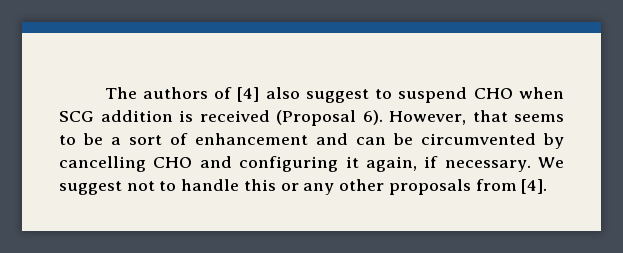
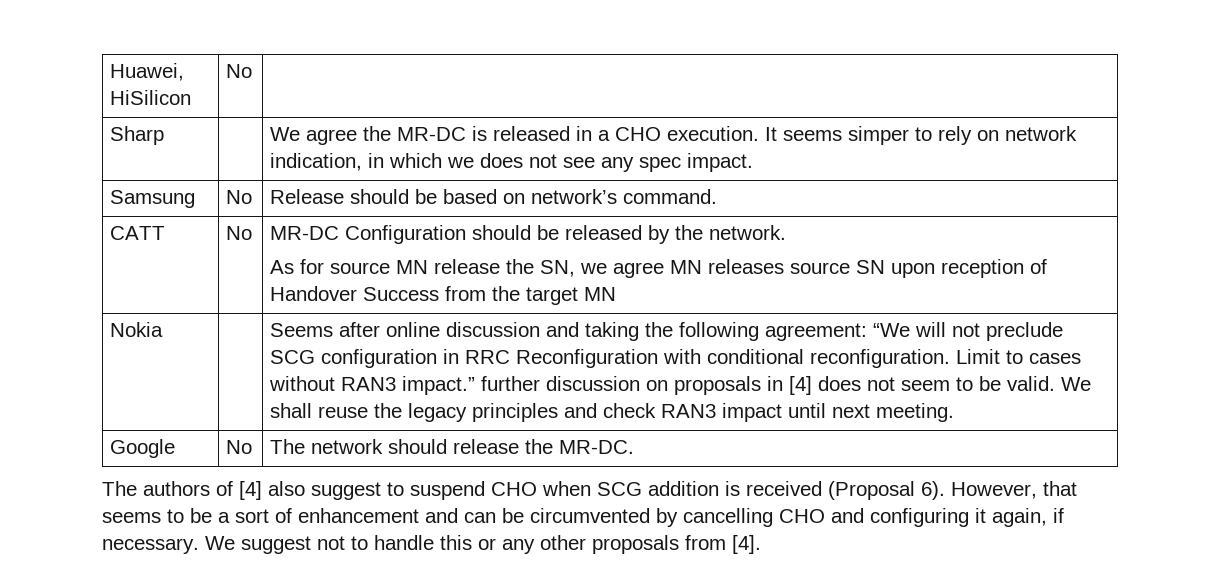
(104, 93) none -> [110,63,185,81] [110,90,192,105] [226,64,253,78] [110,126,165,145] [270,126,1078,145] [270,153,754,172] [110,190,196,208] [226,190,253,204] [270,189,718,204] [110,226,166,240] [226,226,253,240] [270,225,787,244] [270,259,1048,278] [270,286,617,305] [110,322,164,337] [270,322,1064,341] [270,349,1082,368] [269,376,1092,395] [270,403,955,422] [110,439,176,458] [226,440,253,454] [270,439,635,454] Huawei, HiSilicon | No | // Sharp | | We agree the MR-DC is released in a CHO execution. It seems simper to rely on network indication, in which we does not see any spec impact. // Samsung | No | Release should be based on network’s command. // CATT | No | MR-DC Configuration should be released by the network. // As for source MN release the SN, we agree MN releases source SN upon reception of Handover Success from the target MN // Nokia | | Seems after online discussion and taking the following agreement: “We will not preclude SCG configuration in RRC Reconfiguration with conditional reconfiguration. Limit to cases without RAN3 impact.” further discussion on proposals in [4] does not seem to be valid. We shall reuse the legacy principles and check RAN3 impact until next meeting. // Google | No | The network should release the MR-DC. //

